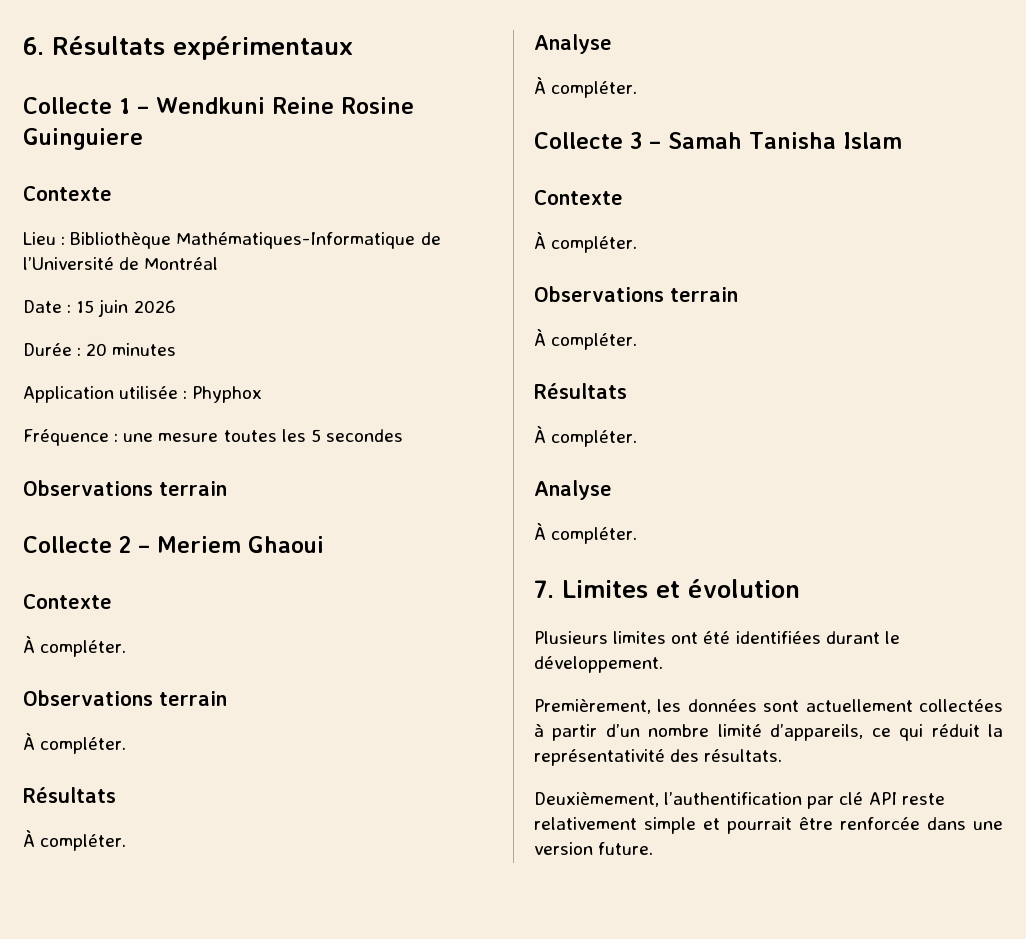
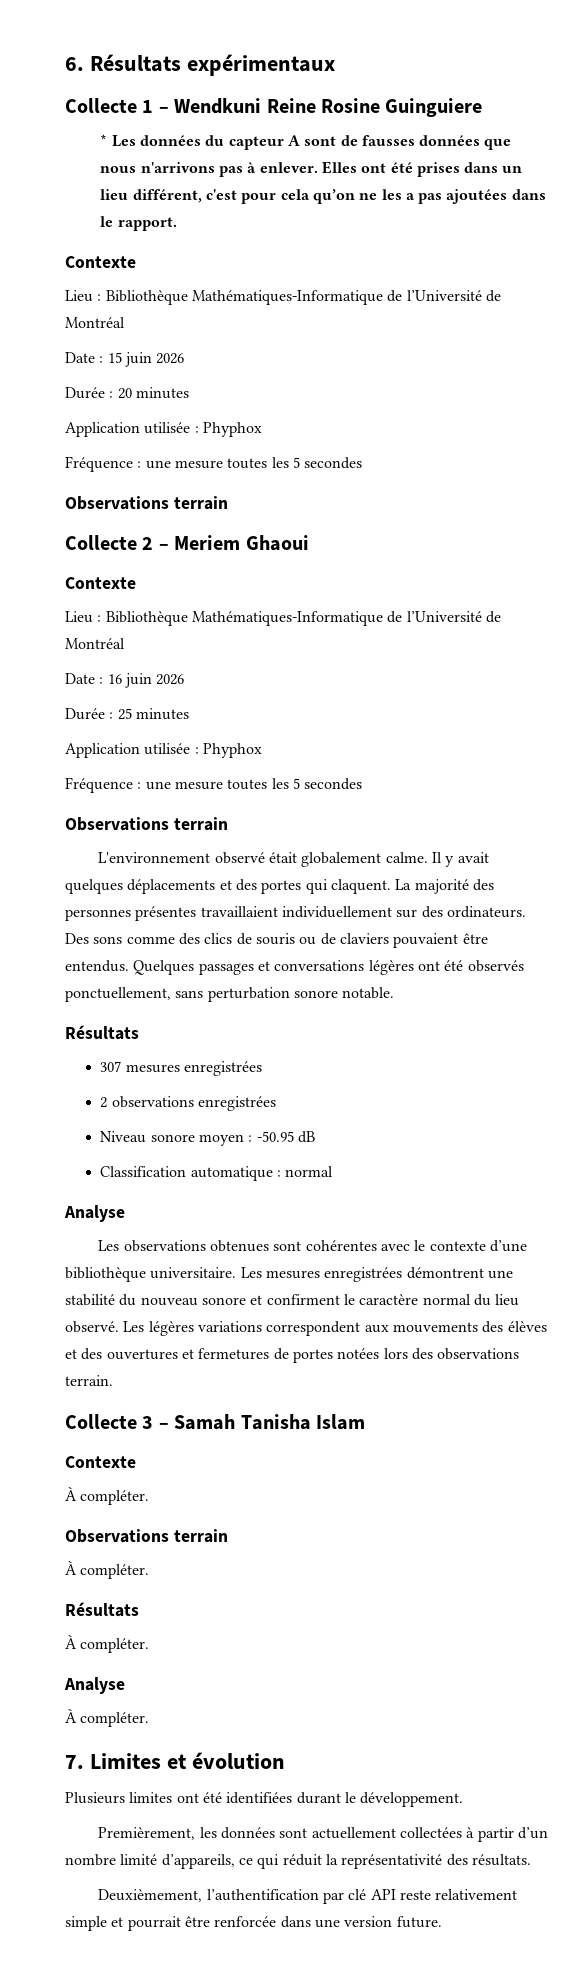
(143, 139) none -> [100,134,512,150] [100,161,523,177] [100,189,546,204] [100,216,177,231] // * Les données du capteur A sont de fausses données que nous n'arrivons pas à enlever. Elles ont été prises dans un lieu différent, c'est pour cela qu’on ne les a pas ajoutées dans le rapport.
[23,636,127,657] [23,690,227,706] [23,733,127,754] [23,787,116,803] [23,830,127,851] [534,34,612,54] [534,77,638,98] À compléter. // Observations terrain // À compléter. // Résultats // À compléter. // Analyse // À compléter. -> [65,611,501,626] [65,638,125,649] [65,673,185,688] [65,708,189,720] [65,743,262,758] [65,777,363,793] [65,817,228,831] [98,852,489,867] [65,879,494,894] [65,906,526,921] [65,933,488,948] [65,960,524,975] [65,987,395,1002] [65,1025,139,1040] [100,1061,262,1076] [100,1096,276,1111] [100,1131,315,1146] [100,1166,334,1181] [64,1205,125,1222] [98,1240,527,1252] [65,1267,513,1282] [65,1294,520,1306] [65,1321,547,1336] [65,1348,520,1363] [65,1375,113,1386] Lieu : Bibliothèque Mathématiques-Informatique de l’Université de Montréal // Date : 16 juin 2026 // Durée : 25 minutes // Application utilisée : Phyphox // Fréquence : une mesure toutes les 5 secondes // Observations terrain // L'environnement observé était globalement calme. Il y avait quelques déplacements et des portes qui claquent. La majorité des personnes présentes travaillaient individuellement sur des ordinateurs. Des sons comme des clics de souris ou de claviers pouvaient être entendus. Quelques passages et conversations légères ont été observés ponctuellement, sans perturbation sonore notable. // Résultats // 307 mesures enregistrées // 2 observations enregistrées // Niveau sonore moyen : -50.95 dB // Classification automatique : normal // Analyse // Les observations obtenues sont cohérentes avec le contexte d’une bibliothèque universitaire. Les mesures enregistrées démontrent une stabilité du nouveau sonore et confirment le caractère normal du lieu observé. Les légères variations correspondent aux mouvements des élèves et des ouvertures et fermetures de portes notées lors des observations terrain.

